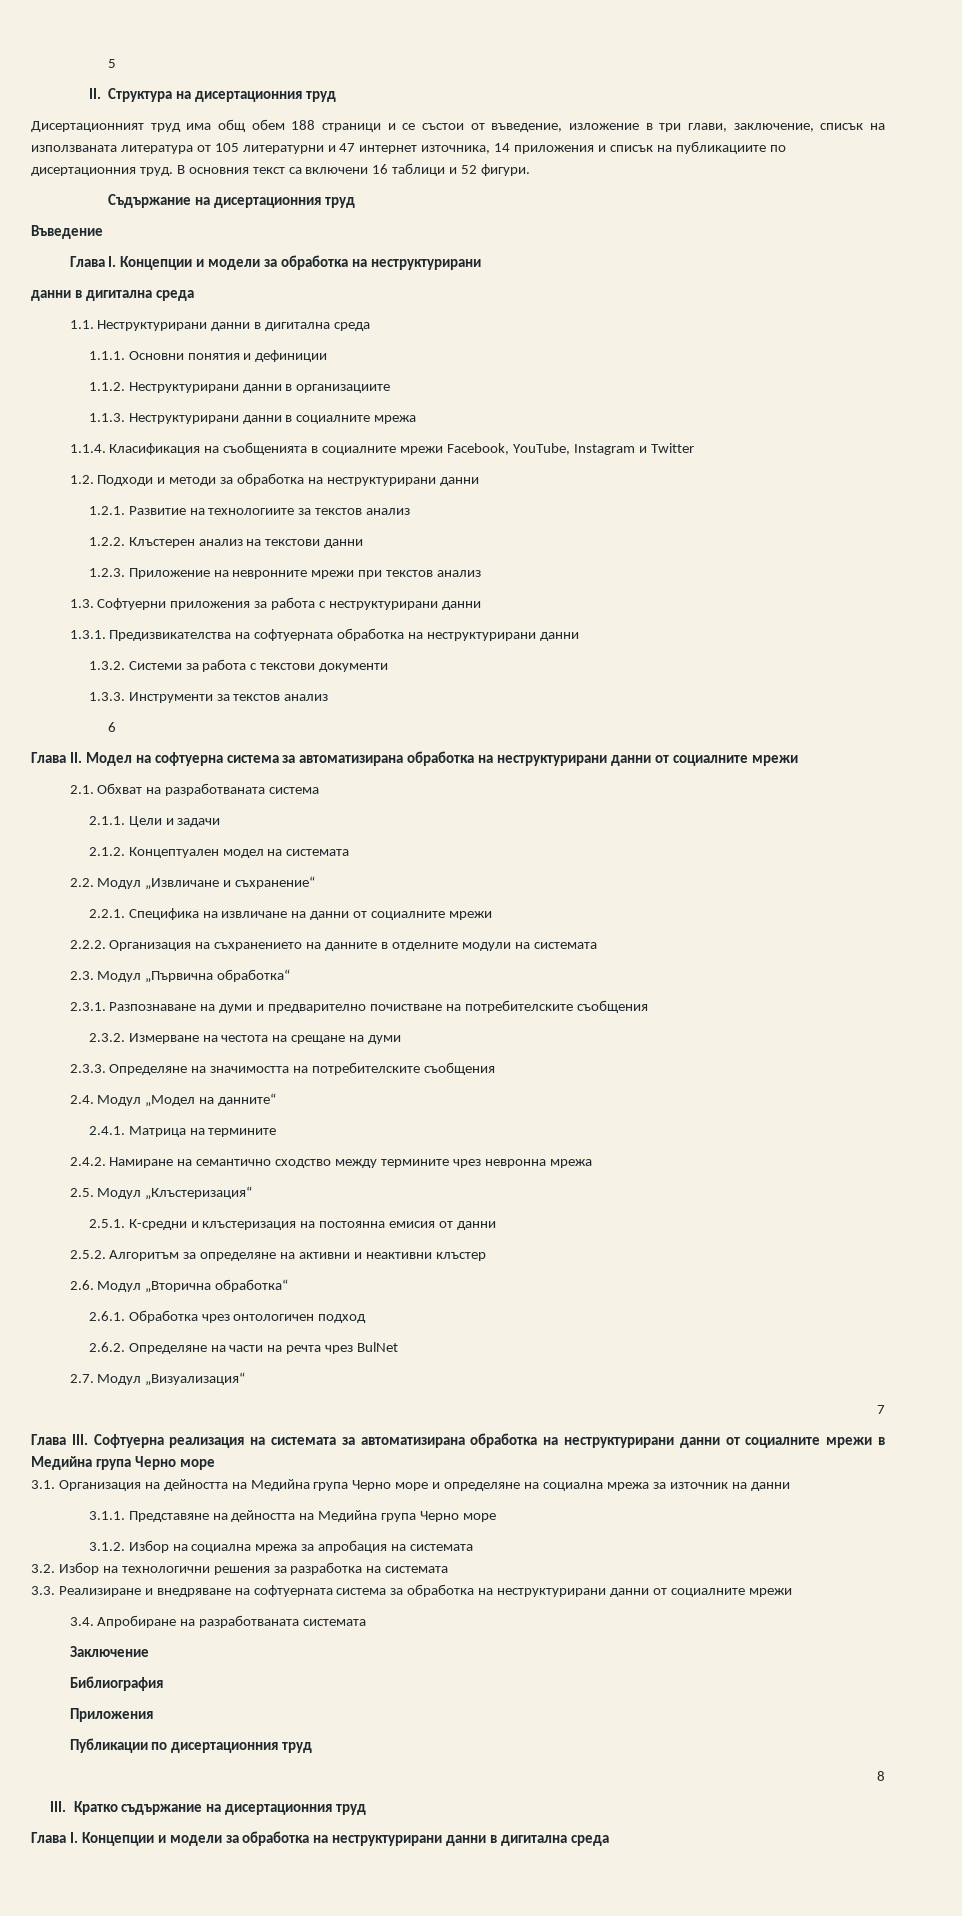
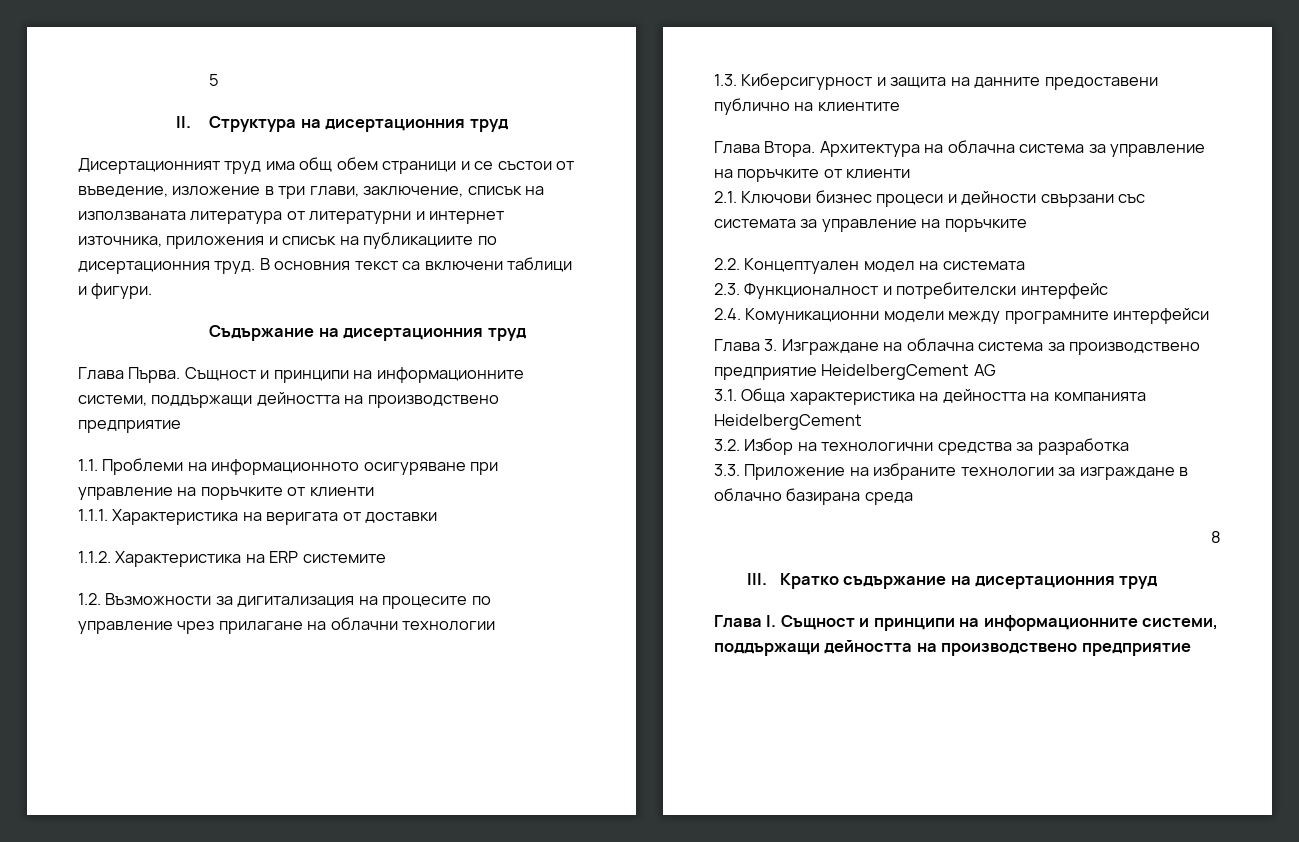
[291,120,316,130] 188 -> (378, 163) none
[214,143,239,152] 105 -> (305, 215) none
[339,143,356,152] 47 -> (425, 215) none
[494,143,511,152] 14 -> (162, 241) none
[372,164,389,174] 16 -> (503, 266) none
[461,165,478,174] 52 -> (87, 290) none
[31,225,103,239] [69,255,481,270] [31,290,194,301] [69,320,371,331] [88,350,328,362] [88,382,391,393] [88,413,417,424] [69,442,694,455] [69,473,479,486] [88,506,411,515] [88,537,364,548] [88,568,482,579] [69,597,481,610] [69,628,579,641] [88,659,389,672] [88,692,329,703] [107,722,116,732] [31,751,798,766] [69,783,320,796] [88,816,221,827] [88,847,350,858] [69,876,316,890] [88,908,493,920] [69,940,597,951] [69,969,291,983] [69,1000,648,1013] [88,1033,402,1044] [69,1062,495,1075] [69,1093,277,1107] [88,1126,277,1137] [69,1157,592,1168] [69,1186,253,1200] [88,1219,497,1230] [69,1250,486,1261] [69,1279,289,1293] [88,1310,367,1323] [88,1342,399,1354] [69,1372,246,1386] [877,1405,885,1414] [31,1433,885,1448] [31,1456,215,1470] Въведение // Глава I. Концепции и модели за обработка на неструктурирани // данни в дигитална среда // 1.1. Неструктурирани данни в дигитална среда // 1.1.1. Основни понятия и дефиниции // 1.1.2. Неструктурирани данни в организациите // 1.1.3. Неструктурирани данни в социалните мрежа // 1.1.4. Класификация на съобщенията в социалните мрежи Facebook, YouTube, Instagram и Twitter // 1.2. Подходи и методи за обработка на неструктурирани данни // 1.2.1. Развитие на технологиите за текстов анализ // 1.2.2. Клъстерен анализ на текстови данни // 1.2.3. Приложение на невронните мрежи при текстов анализ // 1.3. Софтуерни приложения за работа с неструктурирани данни // 1.3.1. Предизвикателства на софтуерната обработка на неструктурирани данни // 1.3.2. Системи за работа с текстови документи // 1.3.3. Инструменти за текстов анализ // 6 // Глава II. Модел на софтуерна система за автоматизирана обработка на неструктурирани данни от социалните мрежи // 2.1. Обхват на разработваната система // 2.1.1. Цели и задачи // 2.1.2. Концептуален модел на системата // 2.2. Модул „Извличане и съхранение“ // 2.2.1. Специфика на извличане на данни от социалните мрежи // 2.2.2. Организация на съхранението на данните в отделните модули на системата // 2.3. Модул „Първична обработка“ // 2.3.1. Разпознаване на думи и предварително почистване на потребителските съобщения // 2.3.2. Измерване на честота на срещане на думи // 2.3.3. Определяне на значимостта на потребителските съобщения // 2.4. Модул „Модел на данните“ // 2.4.1. Матрица на термините // 2.4.2. Намиране на семантично сходство между термините чрез невронна мрежа // 2.5. Модул „Клъстеризация“ // 2.5.1. К-средни и клъстеризация на постоянна емисия от данни // 2.5.2. Алгоритъм за определяне на активни и неактивни клъстер // 2.6. Модул „Вторична обработка“ // 2.6.1. Обработка чрез онтологичен подход // 2.6.2. Определяне на части на речта чрез BulNet // 2.7. Модул „Визуализация“ // 7 // Глава III. Софтуерна реализация на системата за автоматизирана обработка на неструктурирани данни от социалните мрежи в Медийна група Черно море -> [78,367,524,383] [78,392,499,408] [78,420,181,433] [78,458,499,475] [78,487,374,500] [78,509,438,525] [78,551,386,567] [78,593,491,609] [78,617,496,634] [714,73,1158,90] [714,98,900,115] [714,140,1206,157] [714,169,911,182] [714,190,1146,207] [714,219,1027,232] [714,258,1025,274] [714,282,1108,299] [714,308,1210,324] [714,338,1201,355] [714,364,996,380] Глава Първа. Същност и принципи на информационните системи, поддържащи дейността на производствено предприятие // 1.1. Проблеми на информационното осигуряване при управление на поръчките от клиенти // 1.1.1. Характеристика на веригата от доставки // 1.1.2. Характеристика на ERP системите // 1.2. Възможности за дигитализация на процесите по управление чрез прилагане на облачни технологии // 1.3. Киберсигурност и защита на данните предоставени публично на клиентите // Глава Втора. Архитектура на облачна система за управление на поръчките от клиенти // 2.1. Ключови бизнес процеси и дейности свързани със системата за управление на поръчките // 2.2. Концептуален модел на системата // 2.3. Функционалност и потребителски интерфейс // 2.4. Kомуникационни модели между програмните интерфейси // Глава 3. Изграждане на облачна система за производствено предприятие HeidelbergCement AG
[58,1479,790,1491] [88,1510,497,1522] [88,1540,474,1553] Организация на дейността на Медийна група Черно море и определяне на социална мрежа за източник на данни // 3.1.1. Представяне на дейността на Медийна група Черно море // 3.1.2. Избор на социална мрежа за апробация на системата -> [741,388,1146,405] [714,414,862,430] Обща характеристика на дейността на компанията HeidelbergCement
[213,1566,270,1575] решения -> [937,442,1012,455] средства
[366,1566,449,1573] на системата -> (1129, 446) none
[58,1584,792,1597] [69,1615,367,1628] [69,1646,149,1657] [69,1676,163,1691] [69,1708,153,1722] [69,1738,313,1753] Реализиране и внедряване на софтуерната система за обработка на неструктурирани данни от социалните мрежи // 3.4. Апробиране на разработваната системата // Заключение // Библиография // Приложения // Публикации по дисертационния труд -> [744,463,1189,480] [714,488,913,505] Приложение на избраните технологии за изграждане в облачно базирана среда
[81,1831,609,1846] Концепции и модели за обработка на неструктурирани данни в дигитална среда -> [780,615,1219,631] [714,640,1191,656] Същност и принципи на информационните системи, поддържащи дейността на производствено предприятие

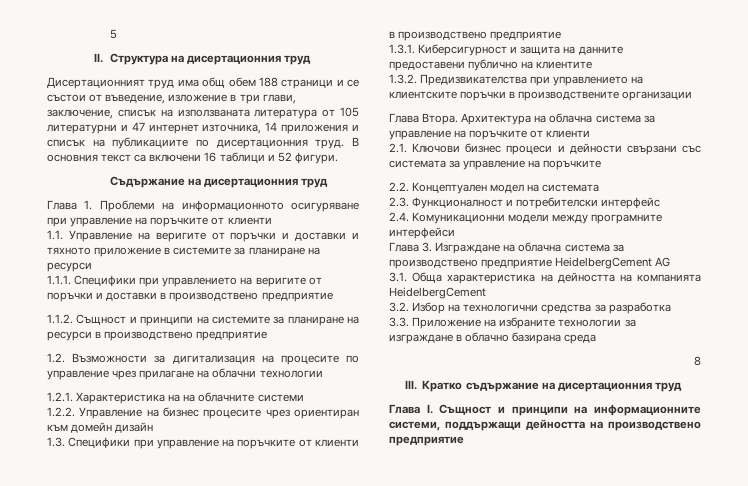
(378, 163) none -> [258,77,278,87] 188
(305, 215) none -> [340,107,359,117] 105
(425, 215) none -> [131,122,145,131] 47
(162, 241) none -> [265,122,278,131] 14
(503, 266) none -> [204,152,217,162] 16
(87, 290) none -> [277,152,292,162] 52
[128,367,524,383] [78,392,499,408] [78,420,181,433] [78,459,98,471] Първа. Същност и принципи на информационните системи, поддържащи дейността на производствено предприятие // 1.1. -> [84,200,93,210] 1.
[78,509,438,525] [78,551,386,567] 1.1.1. Характеристика на веригата от доставки // 1.1.2. Характеристика на ERP системите -> [47,230,359,242] [47,247,320,257] [47,262,92,272] [47,275,322,287] [47,292,333,302] [47,314,359,326] [47,331,268,341] 1.1. Управление на веригите от поръчки и доставки и тяхното приложение в системите за планиране на ресурси // 1.1.1. Специфики при управлението на веригите от поръчки и доставки в производствено предприятие // 1.1.2. Същност и принципи на системите за планиране на ресурси в производствено предприятие
[714,74,737,86] 1.3. -> [47,392,304,404] [47,407,359,419] [47,422,154,433] [47,437,359,449] [389,31,562,41] [389,44,415,54] 1.2.1. Характеристика на на облачните системи // 1.2.2. Управление на бизнес процесите чрез ориентиран към домейн дизайн // 1.3. Специфики при управление на поръчките от клиенти в производствено предприятие // 1.3.1.
(900, 107) none -> [389,74,644,86] [389,91,693,101] // 1.3.2. Предизвикателства при управлението на клиентските поръчки в производствените организации

